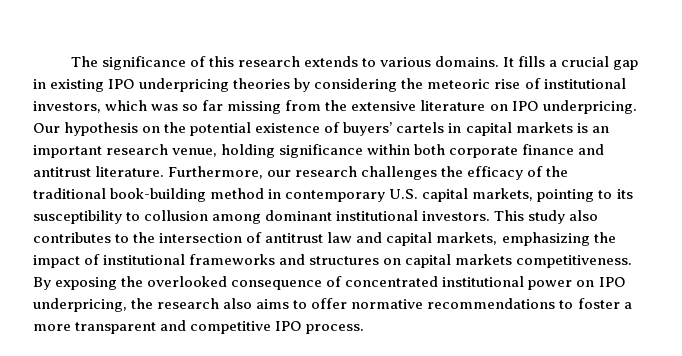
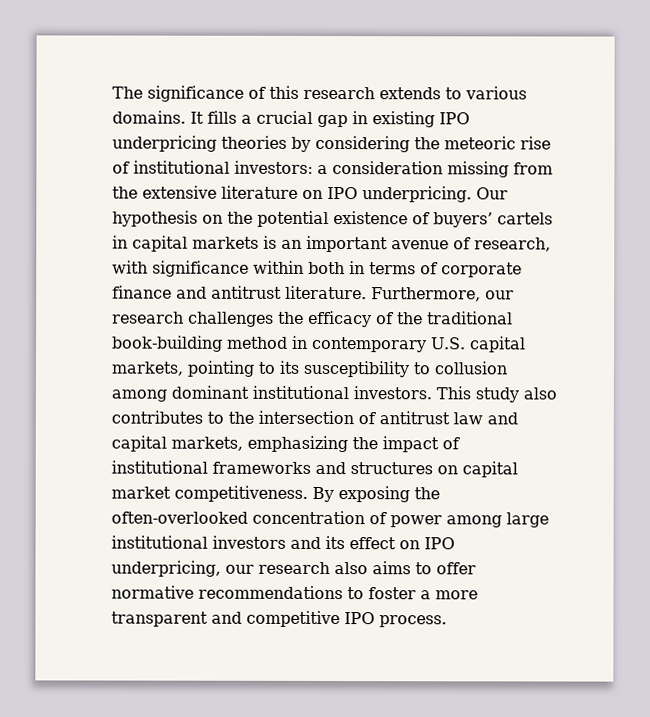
[33,100,224,113] investors, which was so far -> [234,160,443,175] investors: a consideration
[106,144,446,158] research venue, holding significance within both -> [391,237,551,252] [112,260,438,277] avenue of research, with significance within both in terms of
[455,254,513,265] markets -> [111,486,171,499] market
[147,276,573,290] overlooked consequence of concentrated institutional power -> [111,510,549,528] [111,535,396,550] often-overlooked concentration of power among large institutional investors and its effect
[131,298,154,309] the -> [225,564,254,574] our

